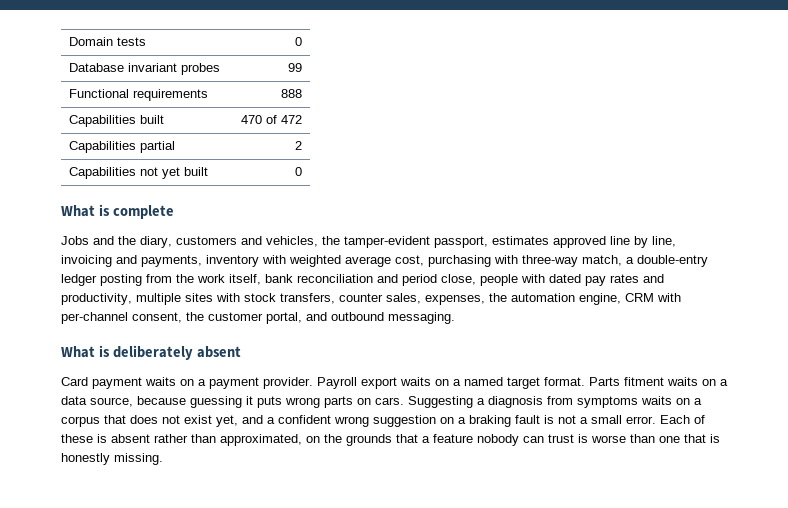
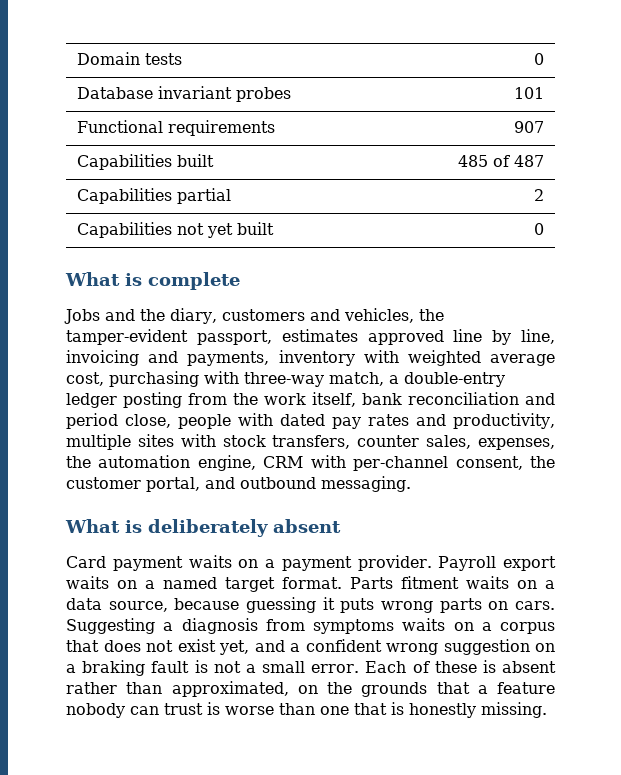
[287,63,302,72] 99 -> [514,87,545,99] 101
[280,89,302,98] 888 -> [514,121,545,133] 907
[240,115,302,124] 470 of 472 -> [458,155,545,167] 485 of 487

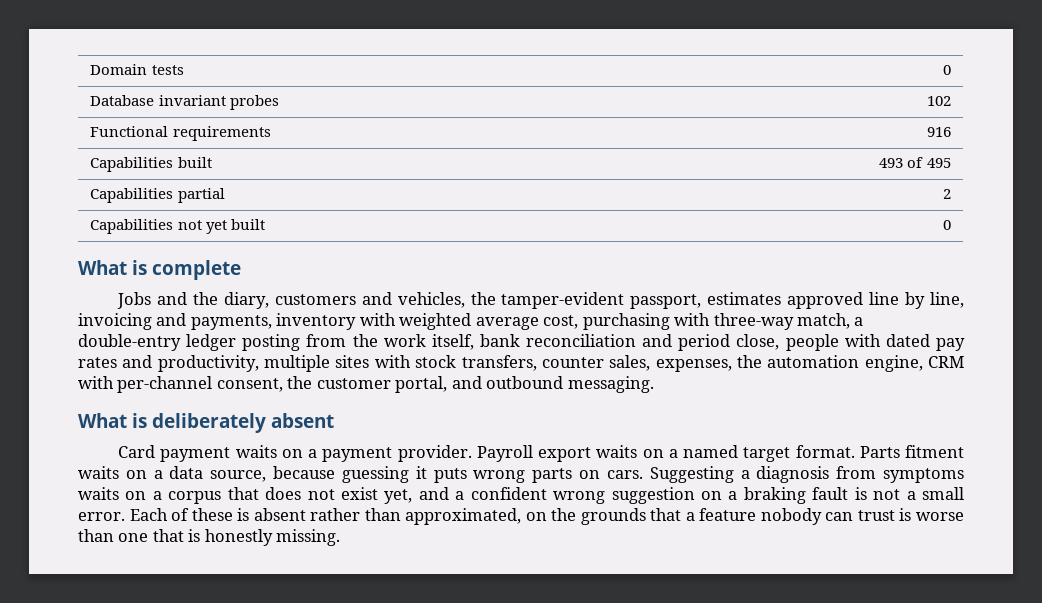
[514,87,545,99] 101 -> [926,96,951,106] 102
[514,121,545,133] 907 -> [926,127,951,137] 916
[458,155,545,167] 485 of 487 -> [879,157,951,168] 493 of 495

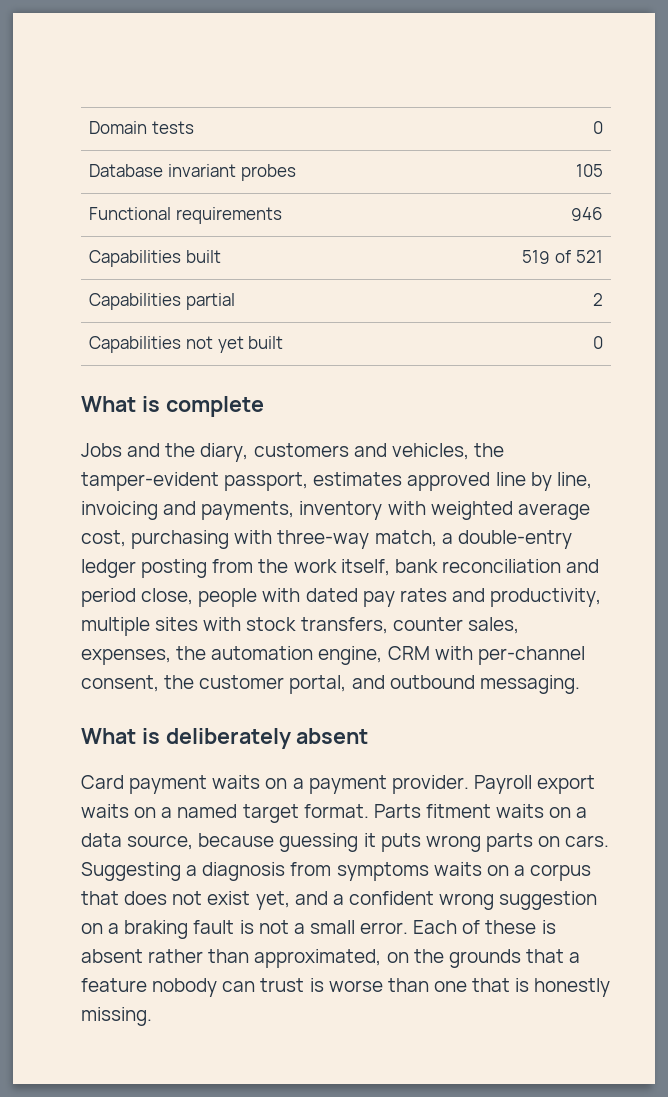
[926,96,951,106] 102 -> [575,164,603,177] 105
[926,127,951,137] 916 -> [570,207,603,221] 946
[879,157,951,168] 493 of 495 -> [522,250,603,264] 519 of 521

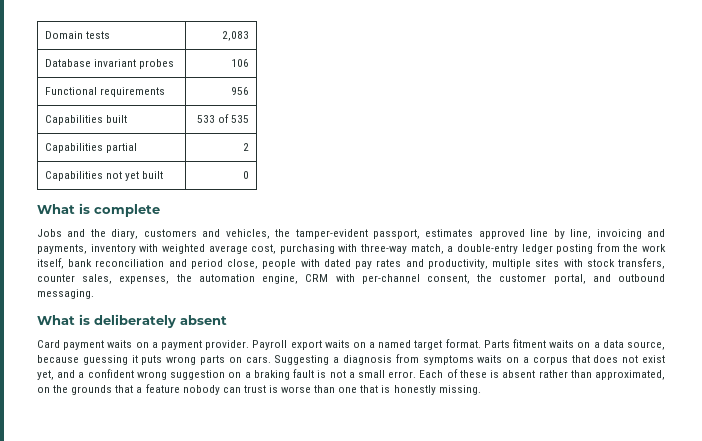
[592,121,603,134] 0 -> [221,31,249,41] 2,083
[575,164,603,177] 105 -> [230,59,249,67] 106
[570,207,603,221] 946 -> [230,87,249,95] 956
[522,250,603,264] 519 of 521 -> [196,114,249,123] 533 of 535

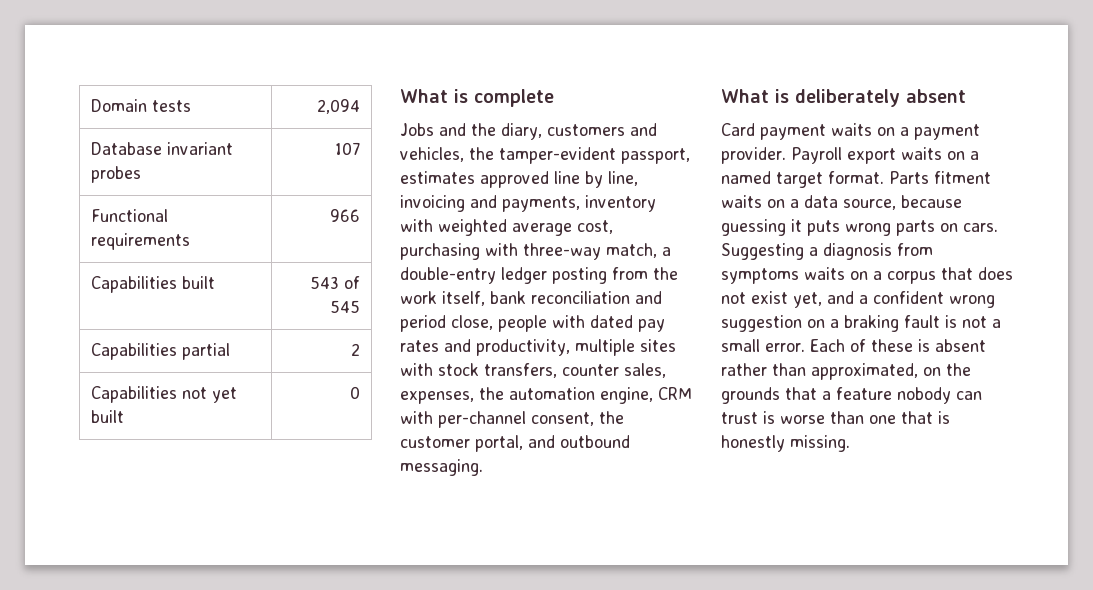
[221,31,249,41] 2,083 -> [317,99,361,114] 2,094
[230,59,249,67] 106 -> [335,142,361,155] 107
[230,87,249,95] 956 -> [330,209,361,222] 966
[196,114,249,123] 533 of 535 -> [310,276,361,289] [330,300,361,313] 543 of 545

